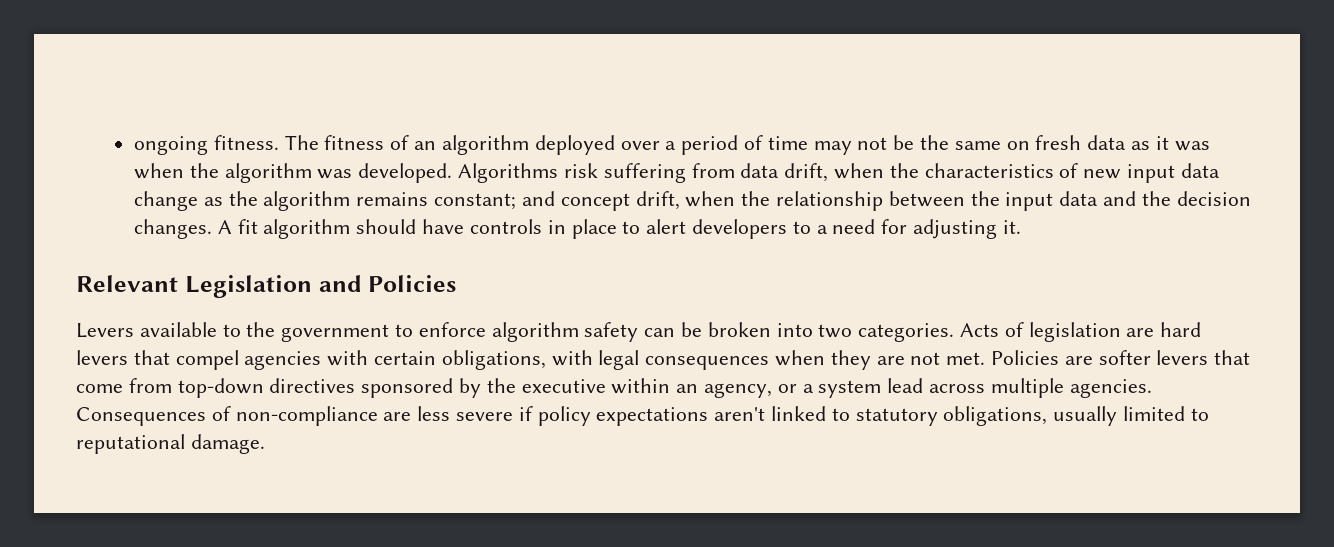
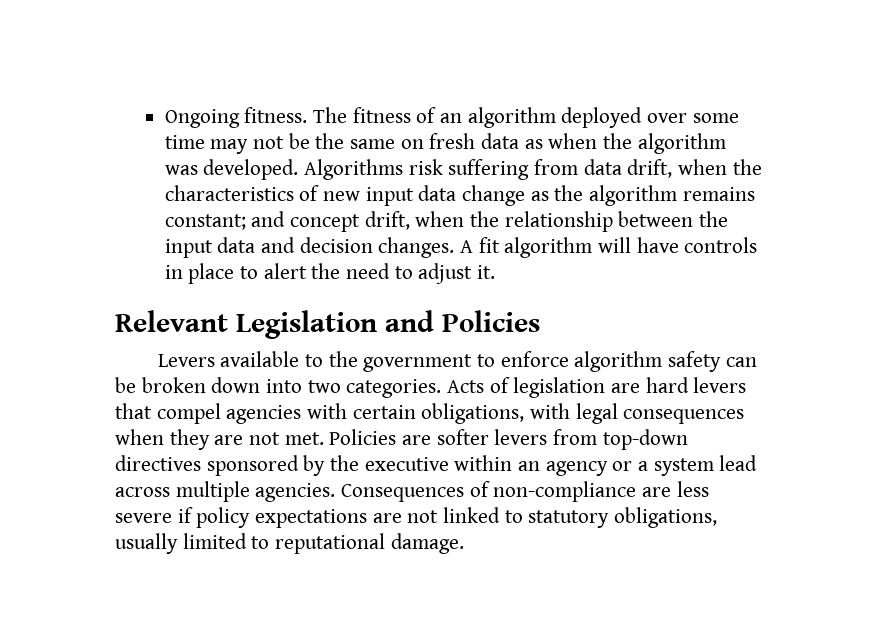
[134,136,209,155] ongoing -> [164,109,240,128] Ongoing
[665,135,763,155] a period of -> [692,113,739,123] some
[1155,136,1210,151] it was -> (543, 144) none
[1141,191,1171,206] the -> (296, 245) none
[356,219,417,234] should -> [598,237,632,253] will
[691,219,997,239] developers to a need for adjusting -> [311,263,473,284] the need to adjust
(771, 329) none -> [211,377,261,393] down
[1214,350,1251,365] [76,384,123,393] that come -> (548, 437) none
[704,383,773,398] agency, -> [545,461,608,476] agency
[714,407,766,421] aren't -> [372,510,439,523] are not

